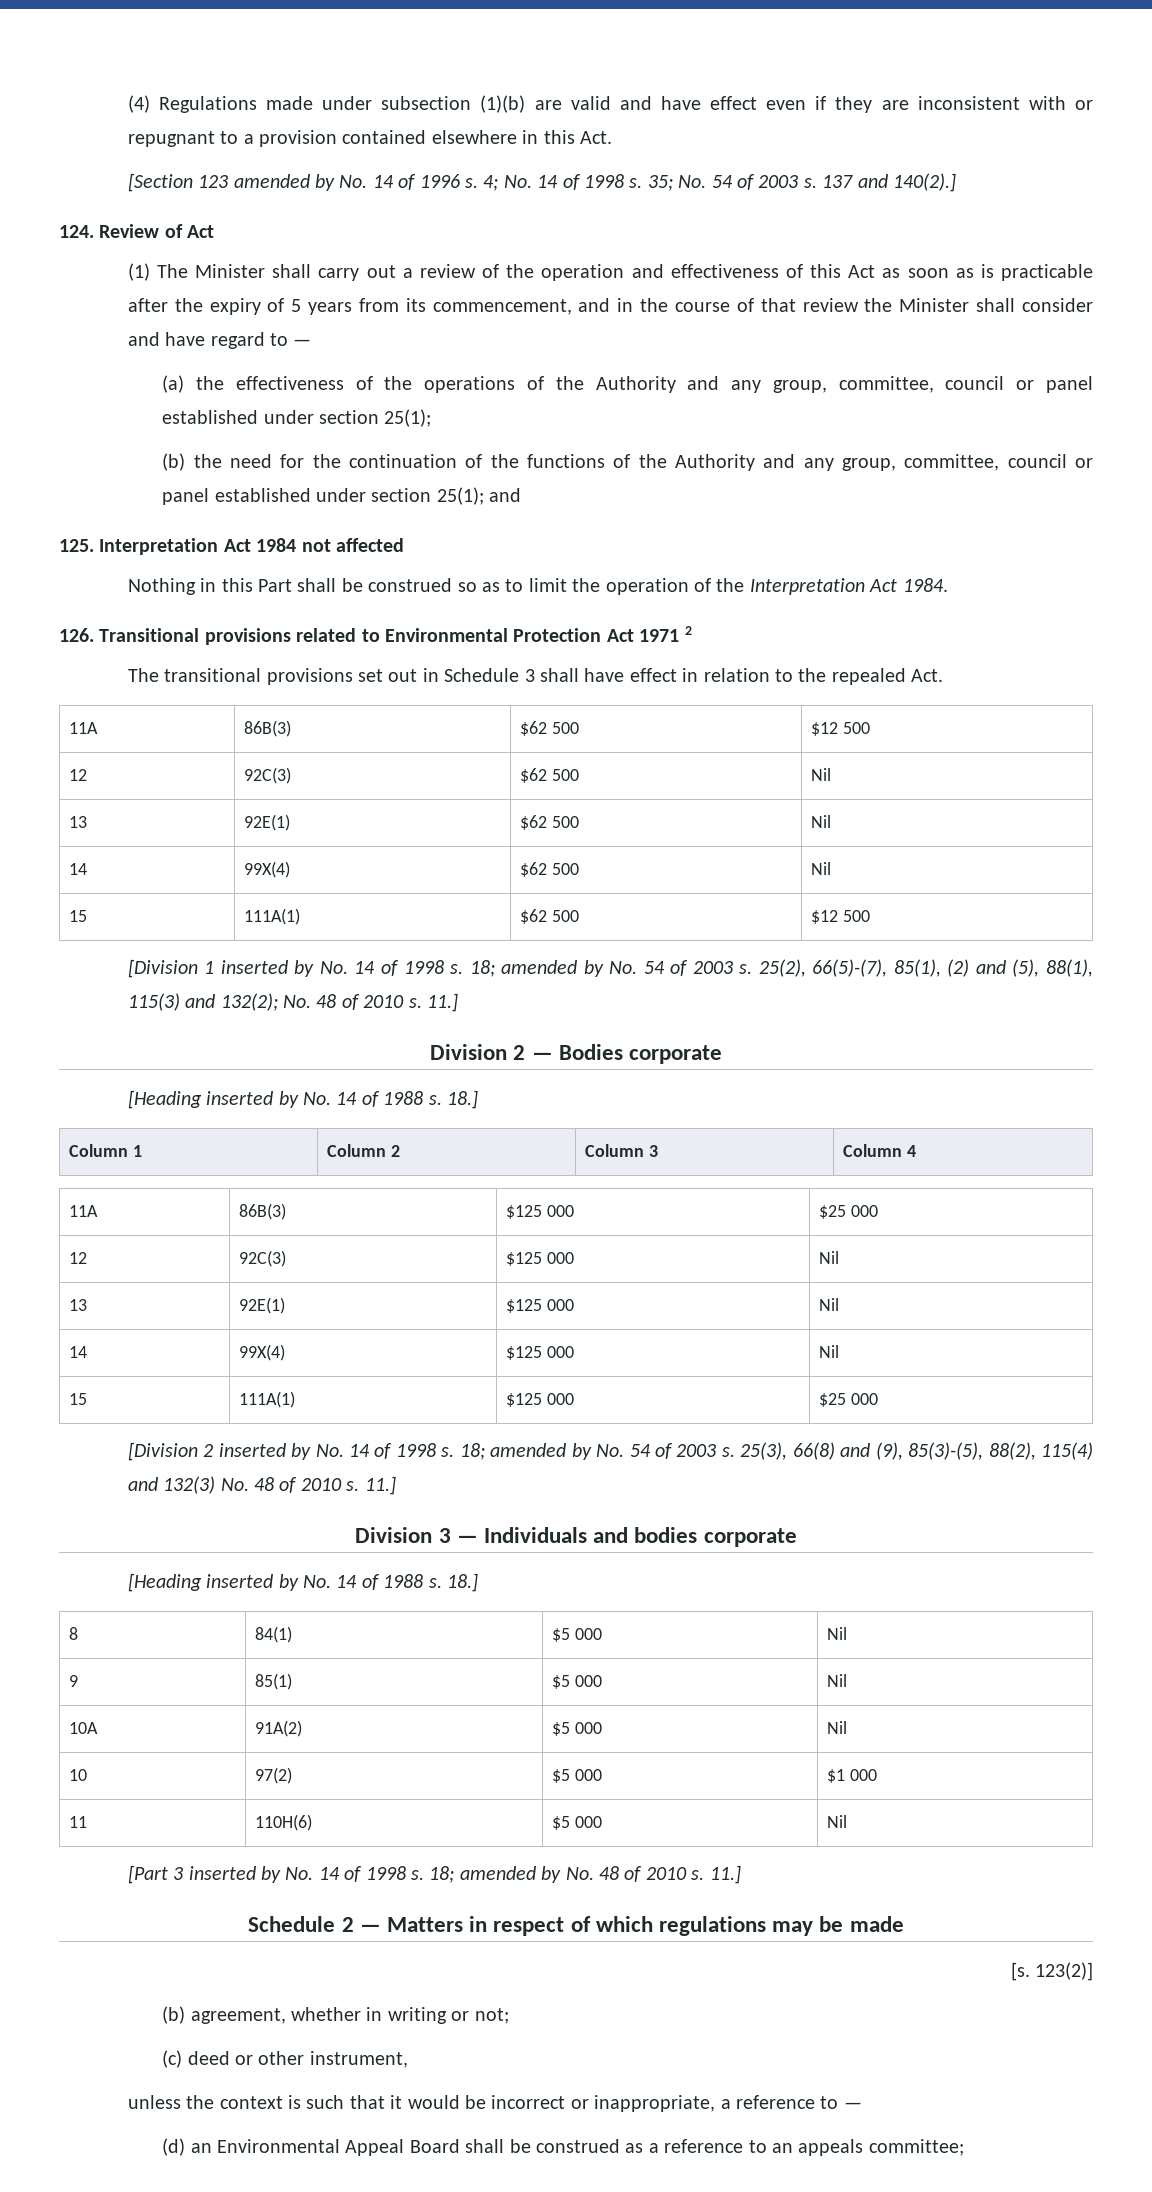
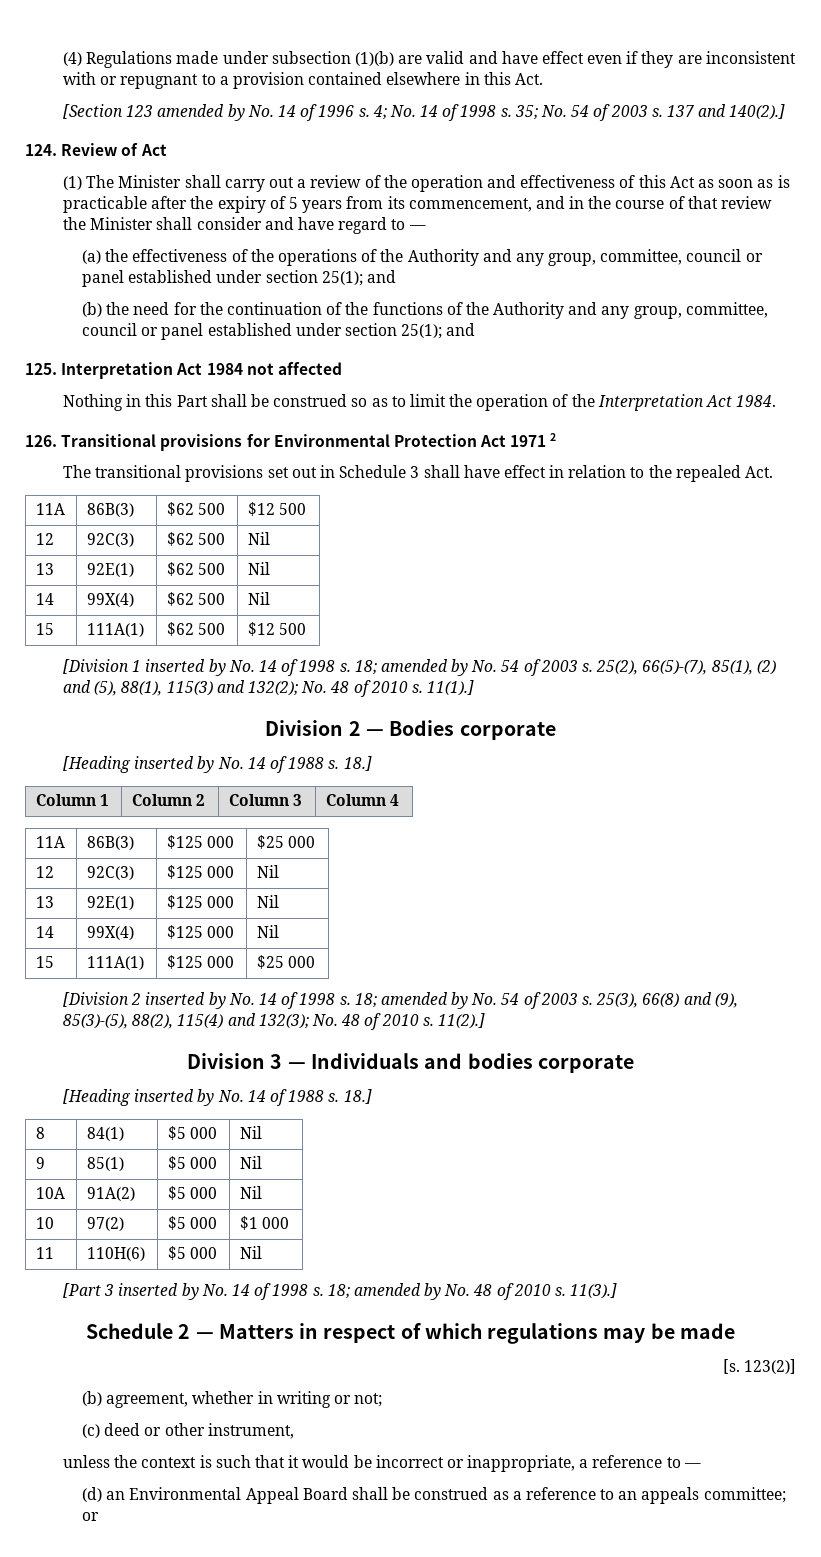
(432, 418) none -> [367,270,397,283] and
[296,628,380,642] related to -> [246,434,270,447] for
[427,993,459,1012] 11.] -> [427,680,475,696] 11(1).]
[163,1476,396,1495] 132(3) No. 48 of 2010 s. 11.] -> [258,1013,485,1030] 132(3); No. 48 of 2010 s. 11(2).]
[709,1865,741,1884] 11.] -> [570,1283,618,1299] 11(3).]
(964, 2147) none -> [82,1512,100,1521] or

